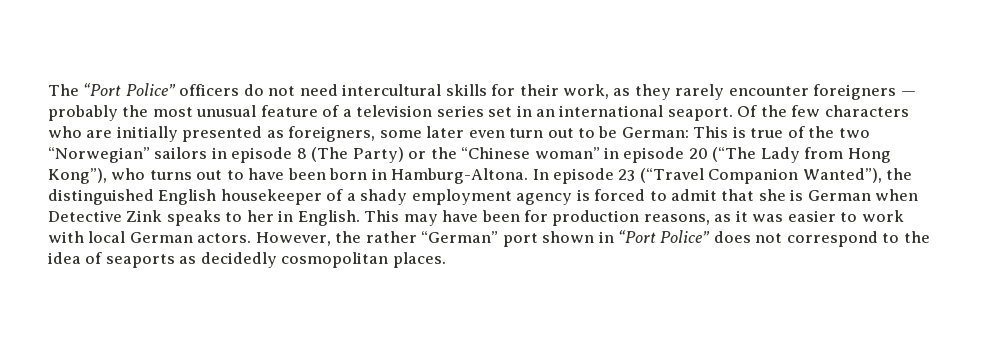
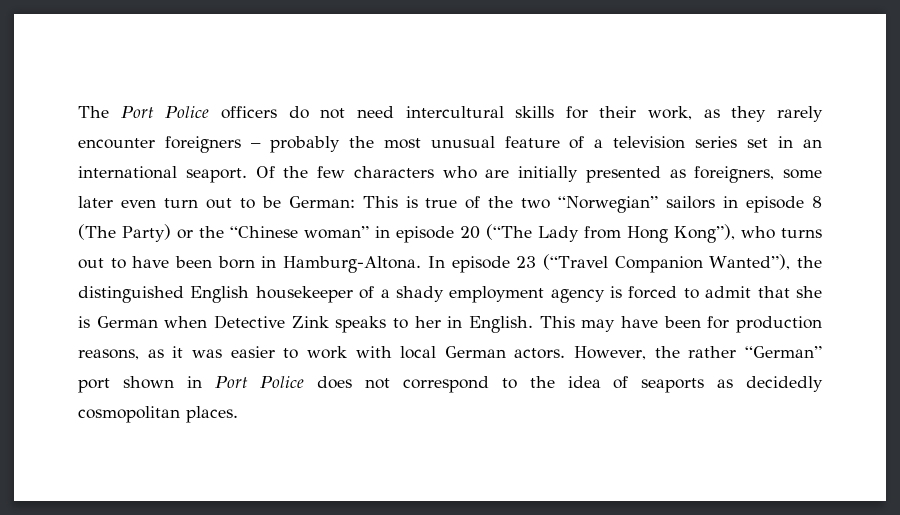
[83,83,176,96] “Port Police” -> [120,106,210,118] Port Police
[900,91,916,96] — -> [250,143,261,148] –
[618,230,711,243] “Port Police” -> [214,376,305,388] Port Police

